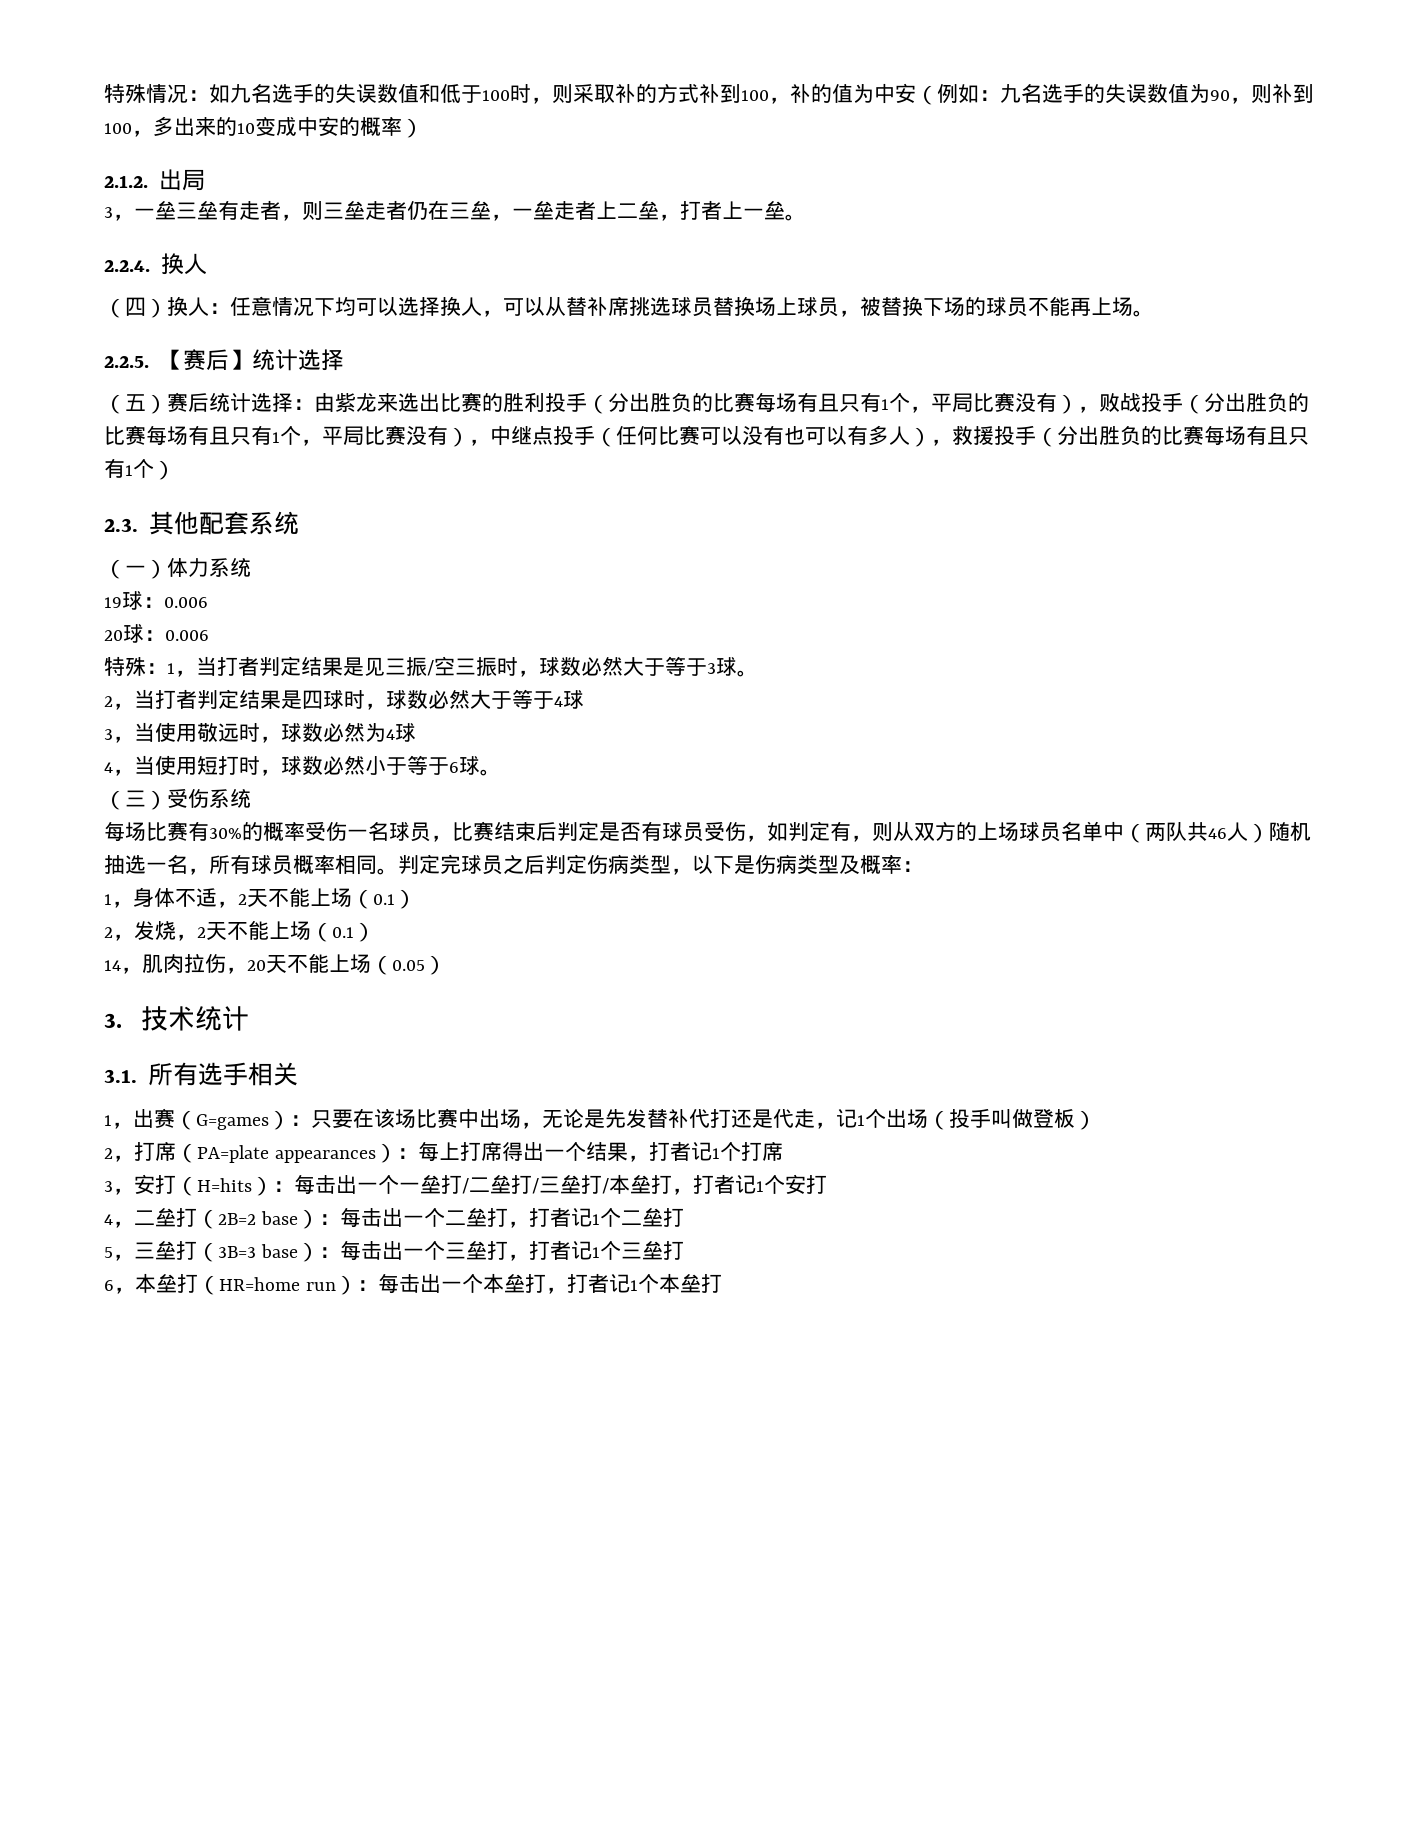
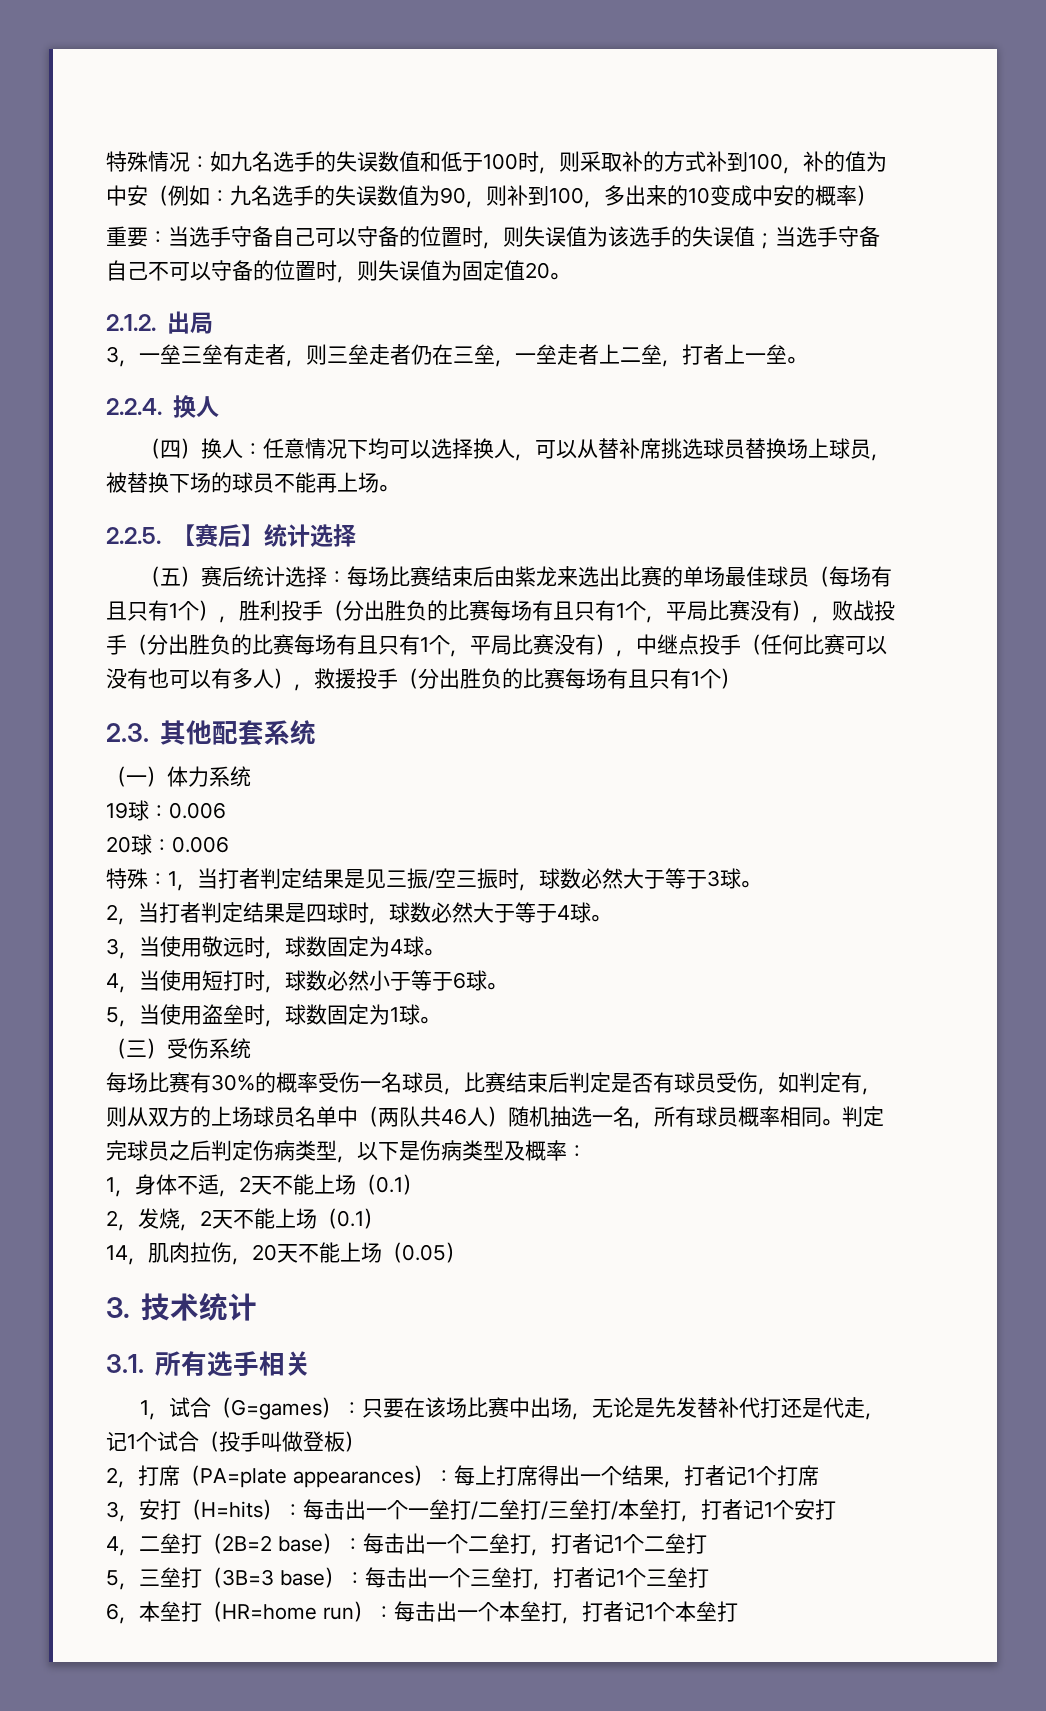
(423, 128) none -> [106,226,880,249] [106,260,570,283] // 重要：当选手守备自己可以守备的位置时，则失误值为该选手的失误值；当选手守备自己不可以守备的位置时，则失误值为固定值20。
(314, 404) none -> [346,566,494,587] 每场比赛结束后
(503, 402) none -> [682,566,892,587] [106,600,239,623] 单场最佳球员（每场有且只有1个），
(584, 699) none -> [591,914,611,922] 。
[323,723,365,742] 必然 -> [327,936,369,957] 固定
(416, 732) none -> [424,948,444,956] 。
(501, 772) none -> [106,1004,440,1027] // 5，当使用盗垒时，球数固定为1球。
[133,1108,175,1128] 出赛 -> [168,1397,211,1418] 试合
[886,1109,928,1128] 出场 -> [157,1431,199,1452] 试合

